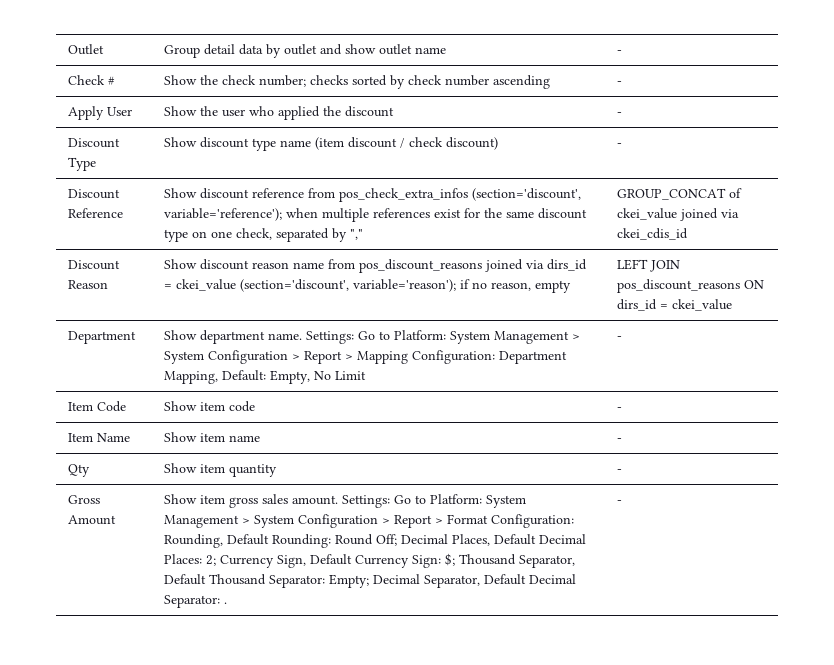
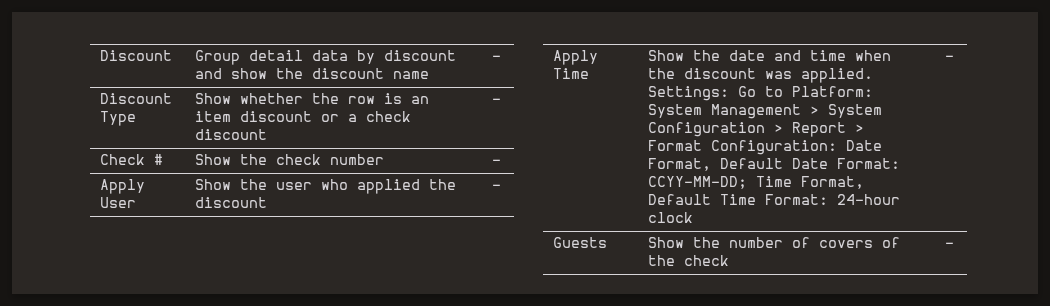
[67,44,104,55] Outlet -> [100,50,173,61] Discount
[283,44,317,55] outlet -> [384,50,457,61] discount
[378,44,446,55] [616,50,622,54] outlet name | - -> [276,68,430,79] [492,55,502,61] [100,93,173,104] [100,111,137,126] [195,93,430,104] [195,111,412,122] [195,129,268,140] [492,98,502,104] the discount name | - // Discount Type | Show whether the row is an item discount or a check discount | -
[258,75,550,89] number; checks sorted by check number ascending -> [330,154,385,165] number
[67,138,120,148] [67,157,96,171] [163,137,498,151] [616,143,622,147] [67,189,120,199] [67,208,123,218] [163,188,581,202] [163,208,587,222] [163,228,363,242] [616,188,742,200] [616,208,739,221] [616,228,688,240] [67,260,120,270] [67,280,108,289] [163,259,587,273] [163,279,571,293] [616,259,680,272] [616,279,764,293] [616,299,732,311] [67,331,136,344] [163,330,580,344] [163,350,567,364] [163,370,366,384] [616,336,622,340] [67,401,126,412] [163,401,255,412] [616,407,622,411] [67,433,130,442] [163,432,260,442] [616,438,622,442] [67,464,90,477] [163,463,277,477] [616,469,622,473] [67,495,100,504] [67,515,116,525] [163,494,338,508] Discount Type | Show discount type name (item discount / check discount) | - // Discount Reference | Show discount reference from pos_check_extra_infos (section='discount', variable='reference'); when multiple references exist for the same discount type on one check, separated by "," | GROUP_CONCAT of ckei_value joined via ckei_cdis_id // Discount Reason | Show discount reason name from pos_discount_reasons joined via dirs_id = ckei_value (section='discount', variable='reason'); if no reason, empty | LEFT JOIN pos_discount_reasons ON dirs_id = ckei_value // Department | Show department name. Settings: Go to Platform: System Management > System Configuration > Report > Mapping Configuration: Department Mapping, Default: Empty, No Limit | - // Item Code | Show item code | - // Item Name | Show item name | - // Qty | Show item quantity | - // Gross Amount | Show item gross sales amount. -> [553,50,599,65] [553,68,590,79] [648,50,892,61] [648,68,874,83] Apply Time | Show the date and time when the discount was applied.
[163,534,586,548] [163,553,575,568] [163,574,576,588] [163,595,227,608] Rounding, Default Rounding: Round Off; Decimal Places, Default Decimal Places: 2; Currency Sign, Default Currency Sign: $; Thousand Separator, Default Thousand Separator: Empty; Decimal Separator, Default Decimal Separator: . -> [846,140,883,151] [648,158,901,171] [648,176,865,189] [648,194,901,205] [648,212,694,223] [945,55,955,61] [553,237,608,248] [648,237,901,248] [648,255,730,266] Date Format, Default Date Format: CCYY-MM-DD; Time Format, Default Time Format: 24-hour clock | - // Guests | Show the number of covers of the check

